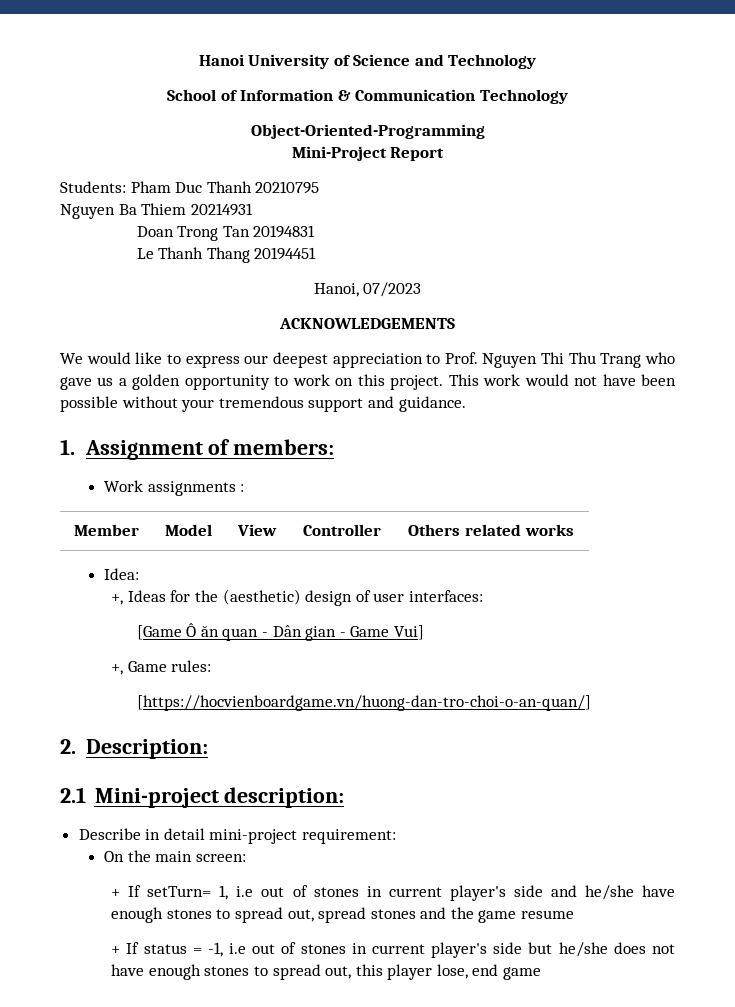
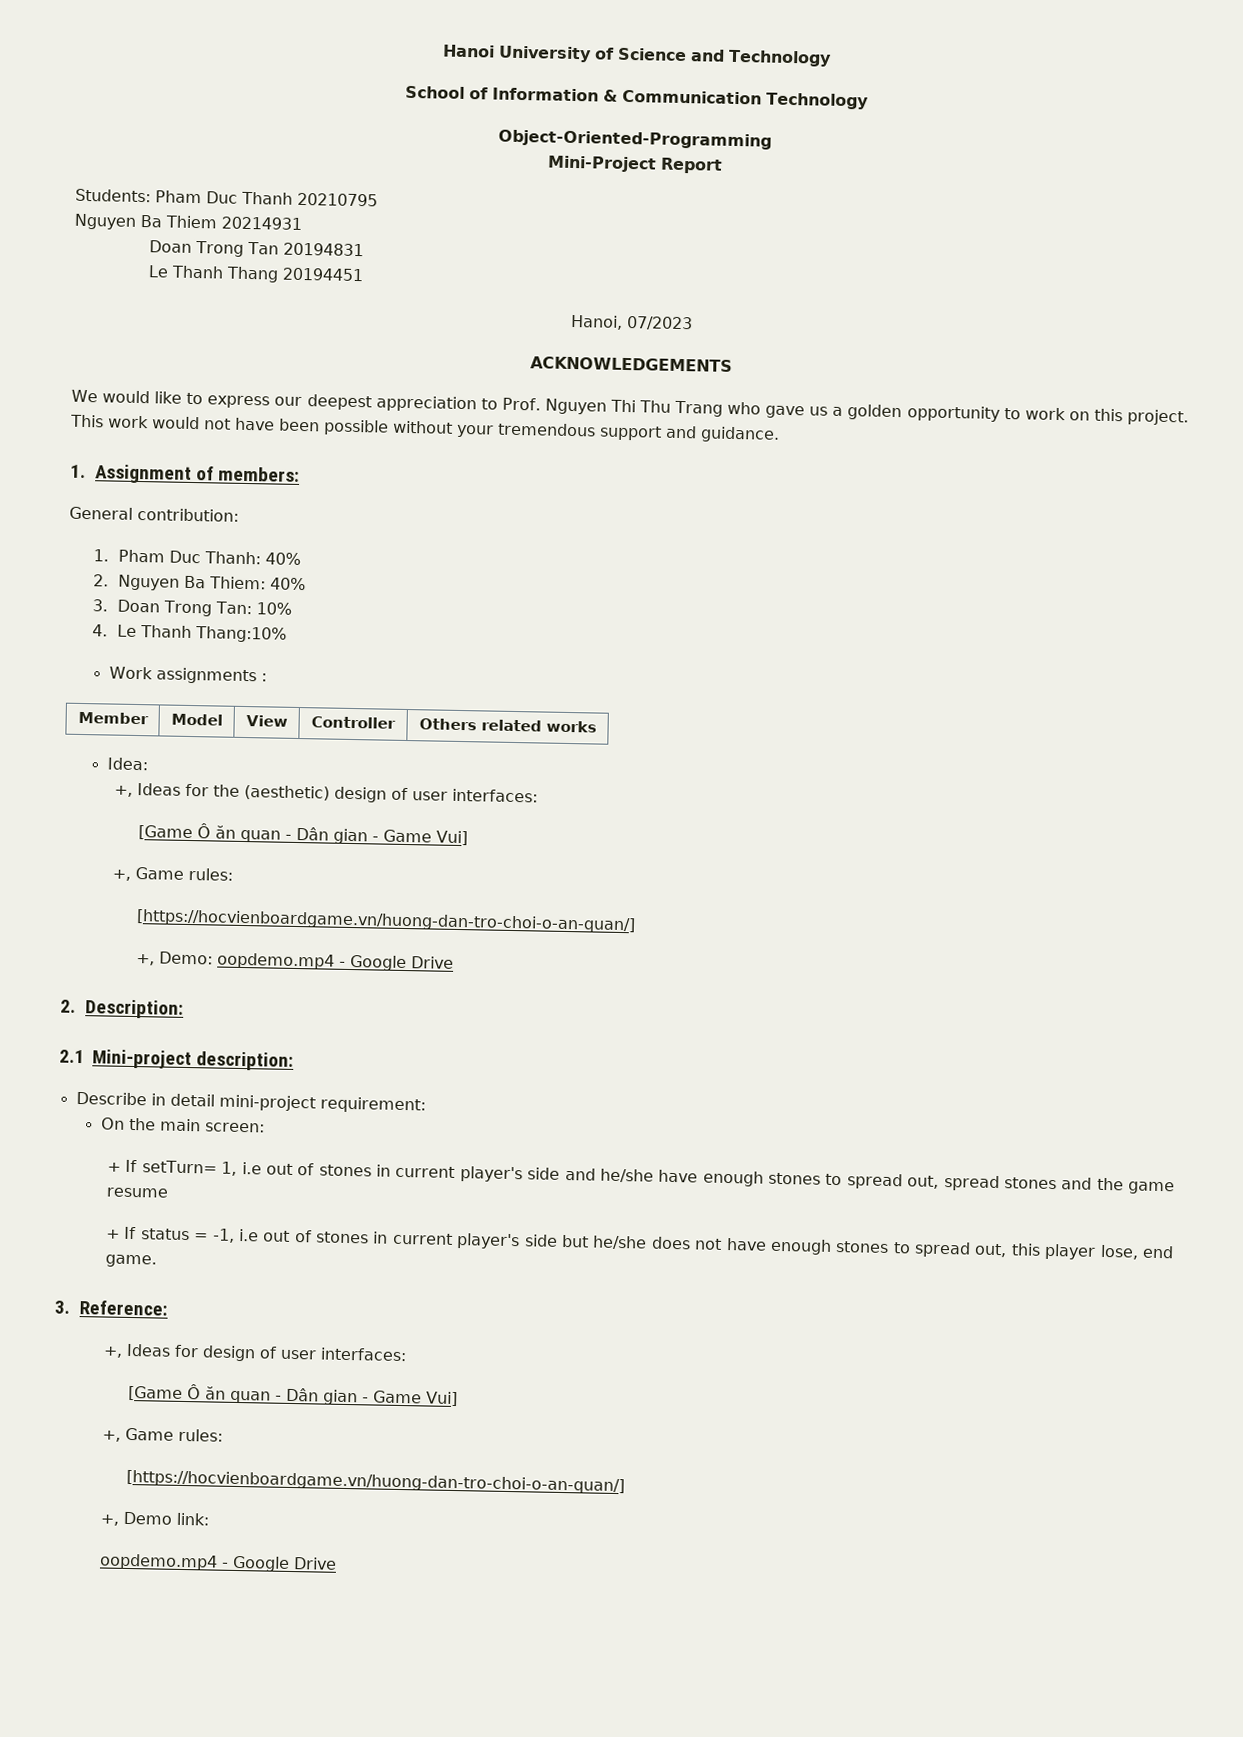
(335, 447) none -> [69,506,239,522] [93,549,302,566] [93,574,307,591] [92,599,292,617] [92,624,288,643] // General contribution: // 1. Pham Duc Thanh: 40% // 2. Nguyen Ba Thiem: 40% // 3. Doan Trong Tan: 10% // 4. Le Thanh Thang:10%
(591, 703) none -> [136,951,455,972] // +, Demo: oopdemo.mp4 - Google Drive
[503,967,542,980] game -> [105,1254,158,1268] [54,1300,169,1316] [103,1343,408,1362] [128,1384,459,1407] [102,1427,224,1442] [126,1469,626,1495] [100,1511,210,1526] [99,1553,338,1572] game. // 3. Reference: // +, Ideas for design of user interfaces: // [Game Ô ăn quan - Dân gian - Game Vui] // +, Game rules: // [https://hocvienboardgame.vn/huong-dan-tro-choi-o-an-quan/] // +, Demo link: // oopdemo.mp4 - Google Drive

